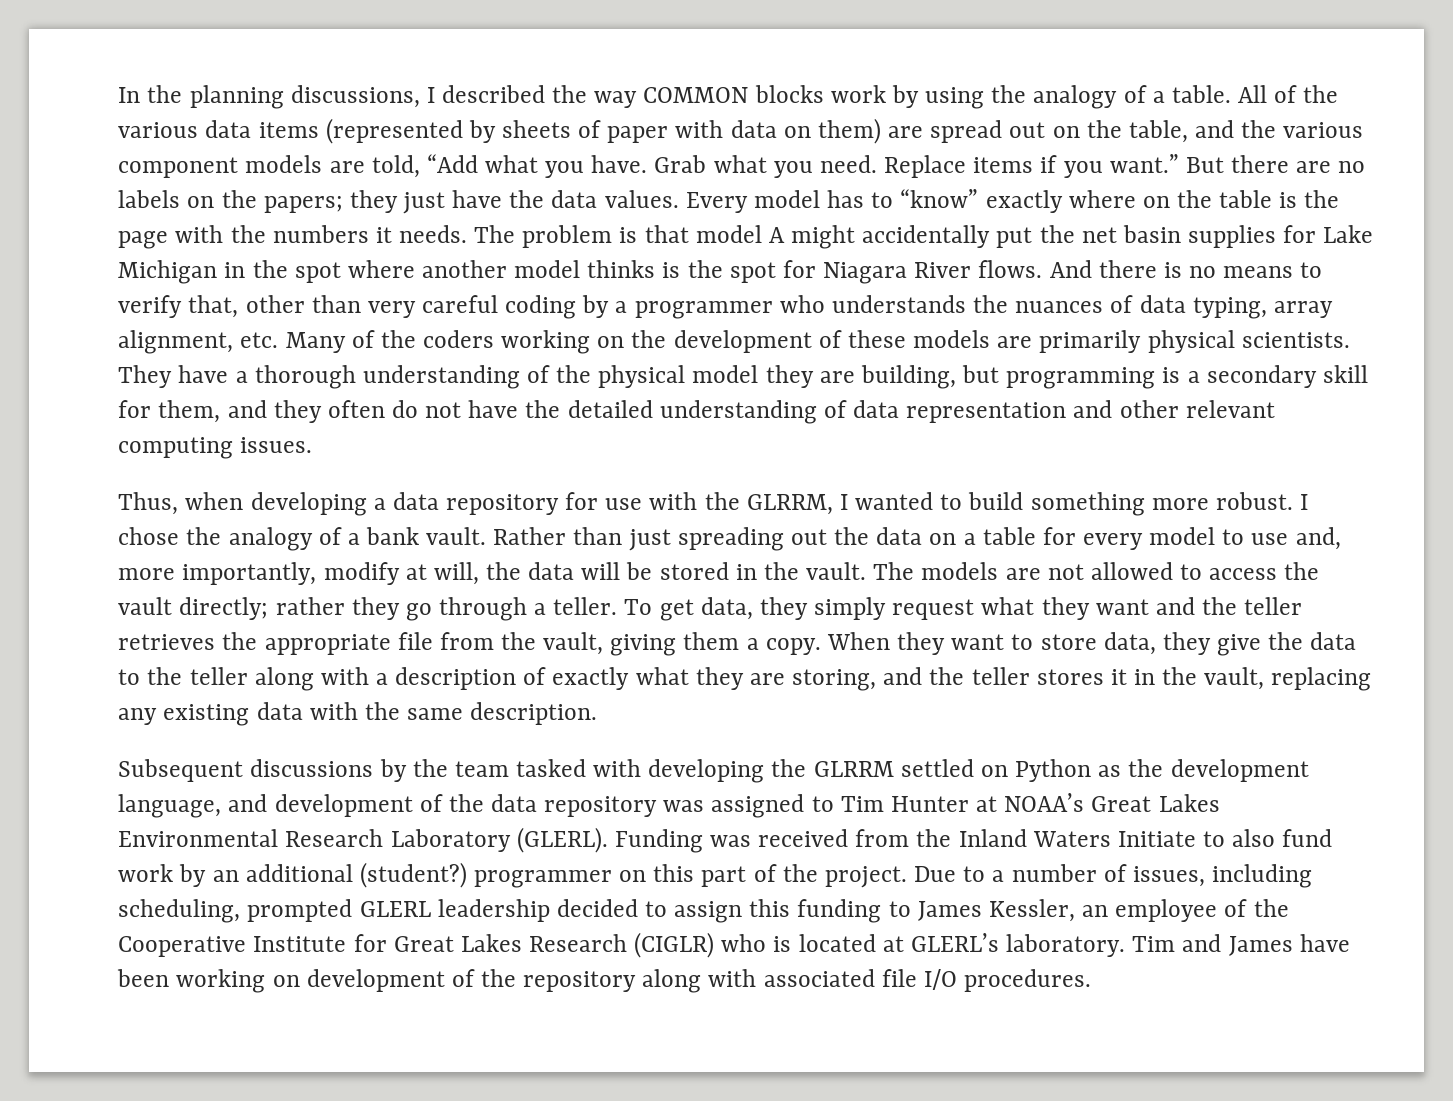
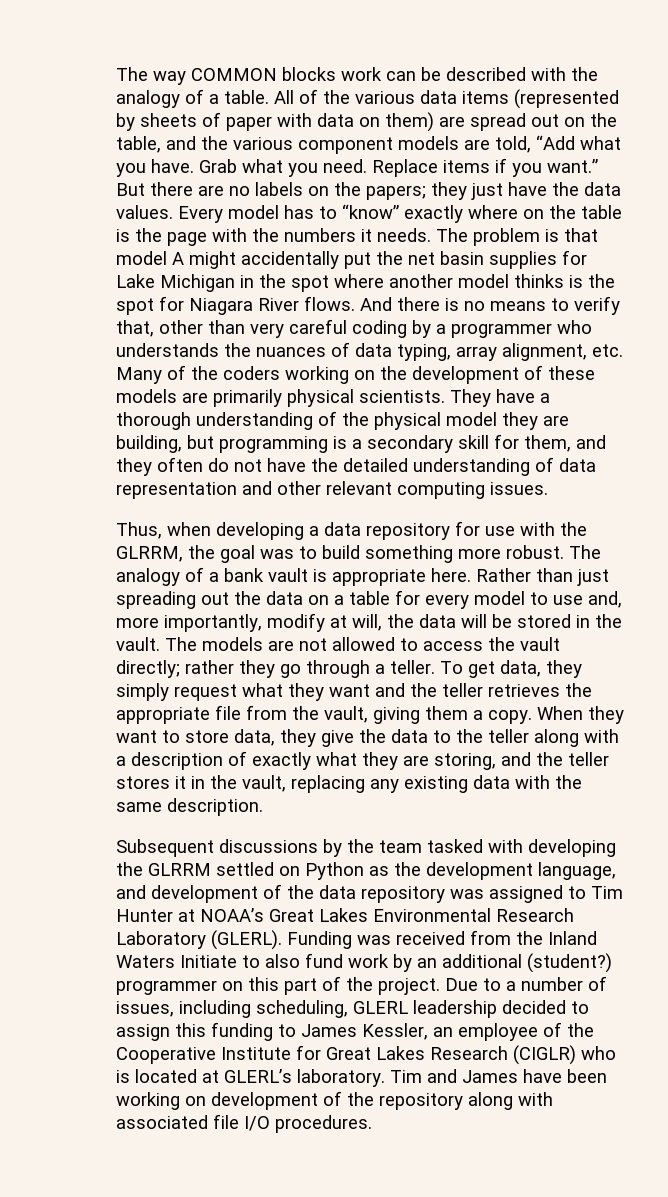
[118,85,985,109] In the planning discussions, I described the way COMMON blocks work by using -> [115,67,566,85] The way COMMON blocks work can be described with
[839,492,934,510] I wanted -> [187,545,294,563] the goal was
[1299,494,1308,510] [118,527,222,545] I chose the -> [568,545,601,559] The
[426,527,487,545] vault. -> [267,568,471,586] vault is appropriate here.
[247,899,353,922] prompted -> (348, 1009) none

